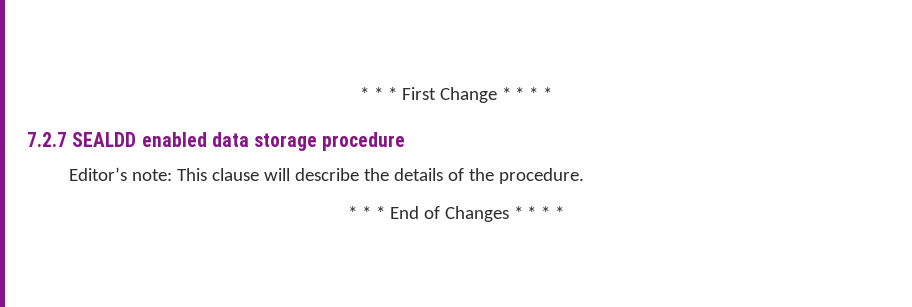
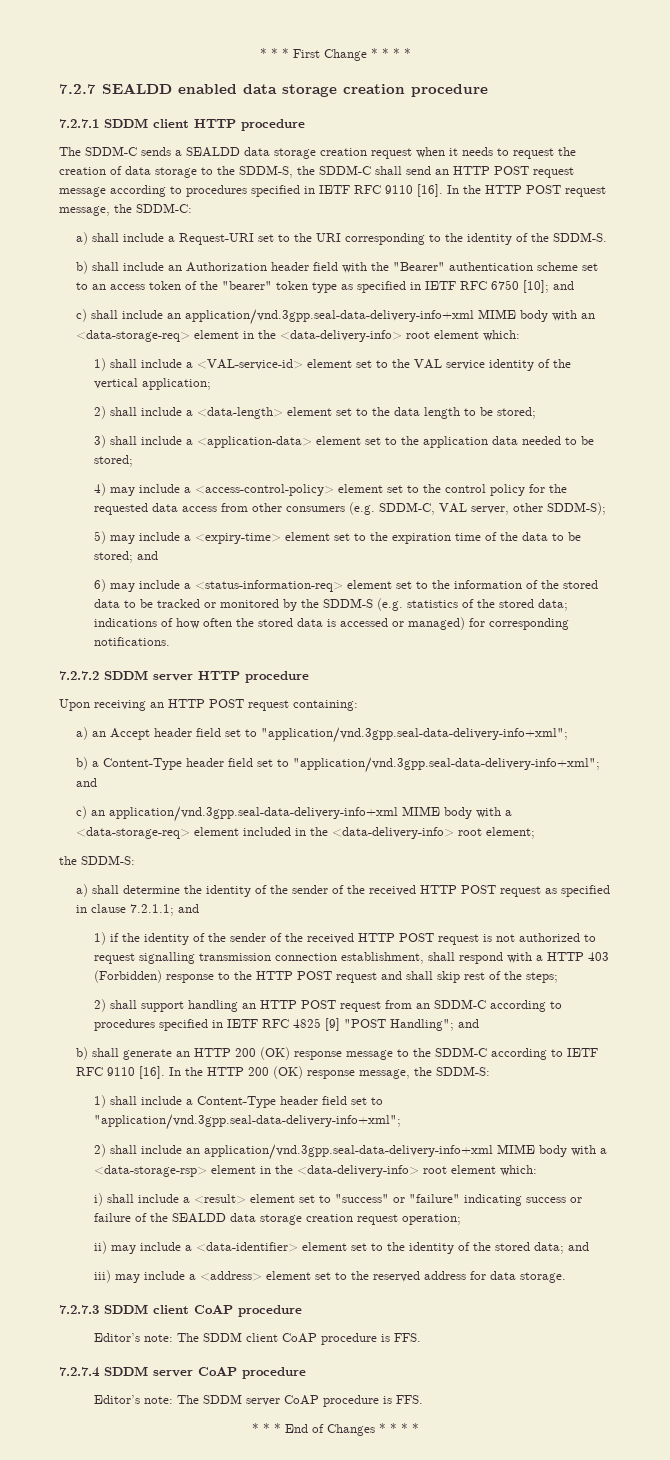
[322,132,406,151] [69,167,585,184] procedure // Editor’s note: This clause will describe the details of the procedure. -> [343,84,488,97] [59,118,305,131] [59,146,576,159] [59,165,574,178] [59,184,606,197] [59,203,192,216] [76,232,608,245] [76,261,599,274] [76,280,575,293] [76,309,596,325] [76,330,521,342] [93,358,571,371] [93,378,211,390] [93,406,536,419] [93,435,594,448] [93,455,133,467] [93,483,567,496] [93,502,606,515] [93,531,581,544] [93,551,158,563] [93,579,598,592] [93,598,568,611] [93,617,569,630] [93,637,170,646] [59,670,309,683] [59,699,358,711] [76,727,569,743] [76,757,601,773] [76,778,98,787] [76,806,513,822] [76,827,536,839] [59,855,135,865] [76,884,611,897] [76,904,200,916] [93,932,596,945] [93,952,609,964] [93,970,558,983] [93,999,562,1012] [93,1018,479,1031] [76,1047,599,1060] [76,1066,491,1079] [93,1095,383,1108] [93,1114,401,1130] [93,1144,607,1160] [93,1165,537,1177] [93,1193,582,1206] [93,1213,461,1225] [93,1241,589,1254] [93,1270,566,1283] [59,1304,302,1317] [93,1332,421,1345] [59,1366,306,1379] [93,1394,423,1407] creation procedure // 7.2.7.1 SDDM client HTTP procedure // The SDDM-C sends a SEALDD data storage creation request when it needs to request the creation of data storage to the SDDM-S, the SDDM-C shall send an HTTP POST request message according to procedures specified in IETF RFC 9110 [16]. In the HTTP POST request message, the SDDM-C: // a) shall include a Request-URI set to the URI corresponding to the identity of the SDDM-S. // b) shall include an Authorization header field with the "Bearer" authentication scheme set to an access token of the "bearer" token type as specified in IETF RFC 6750 [10]; and // c) shall include an application/vnd.3gpp.seal-data-delivery-info+xml MIME body with an <data-storage-req> element in the <data-delivery-info> root element which: // 1) shall include a <VAL-service-id> element set to the VAL service identity of the vertical application; // 2) shall include a <data-length> element set to the data length to be stored; // 3) shall include a <application-data> element set to the application data needed to be stored; // 4) may include a <access-control-policy> element set to the control policy for the requested data access from other consumers (e.g. SDDM-C, VAL server, other SDDM-S); // 5) may include a <expiry-time> element set to the expiration time of the data to be stored; and // 6) may include a <status-information-req> element set to the information of the stored data to be tracked or monitored by the SDDM-S (e.g. statistics of the stored data; indications of how often the stored data is accessed or managed) for corresponding notifications. // 7.2.7.2 SDDM server HTTP procedure // Upon receiving an HTTP POST request containing: // a) an Accept header field set to "application/vnd.3gpp.seal-data-delivery-info+xml"; // b) a Content-Type header field set to "application/vnd.3gpp.seal-data-delivery-info+xml"; and // c) an application/vnd.3gpp.seal-data-delivery-info+xml MIME body with a <data-storage-req> element included in the <data-delivery-info> root element; // the SDDM-S: // a) shall determine the identity of the sender of the received HTTP POST request as specified in clause 7.2.1.1; and // 1) if the identity of the sender of the received HTTP POST request is not authorized to request signalling transmission connection establishment, shall respond with a HTTP 403 (Forbidden) response to the HTTP POST request and shall skip rest of the steps; // 2) shall support handling an HTTP POST request from an SDDM-C according to procedures specified in IETF RFC 4825 [9] "POST Handling"; and // b) shall generate an HTTP 200 (OK) response message to the SDDM-C according to IETF RFC 9110 [16]. In the HTTP 200 (OK) response message, the SDDM-S: // 1) shall include a Content-Type header field set to "application/vnd.3gpp.seal-data-delivery-info+xml"; // 2) shall include an application/vnd.3gpp.seal-data-delivery-info+xml MIME body with a <data-storage-rsp> element in the <data-delivery-info> root element which: // i) shall include a <result> element set to "success" or "failure" indicating success or failure of the SEALDD data storage creation request operation; // ii) may include a <data-identifier> element set to the identity of the stored data; and // iii) may include a <address> element set to the reserved address for data storage. // 7.2.7.3 SDDM client CoAP procedure // Editor’s note: The SDDM client CoAP procedure is FFS. // 7.2.7.4 SDDM server CoAP procedure // Editor’s note: The SDDM server CoAP procedure is FFS.

